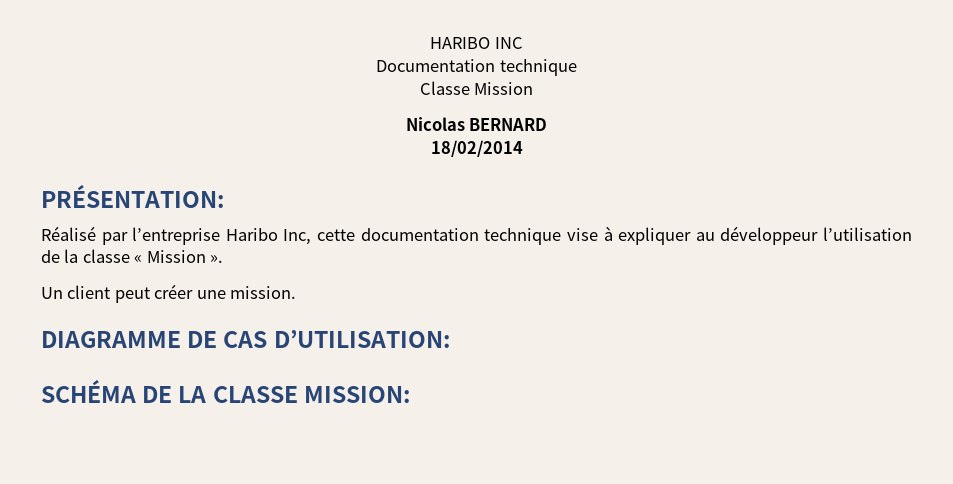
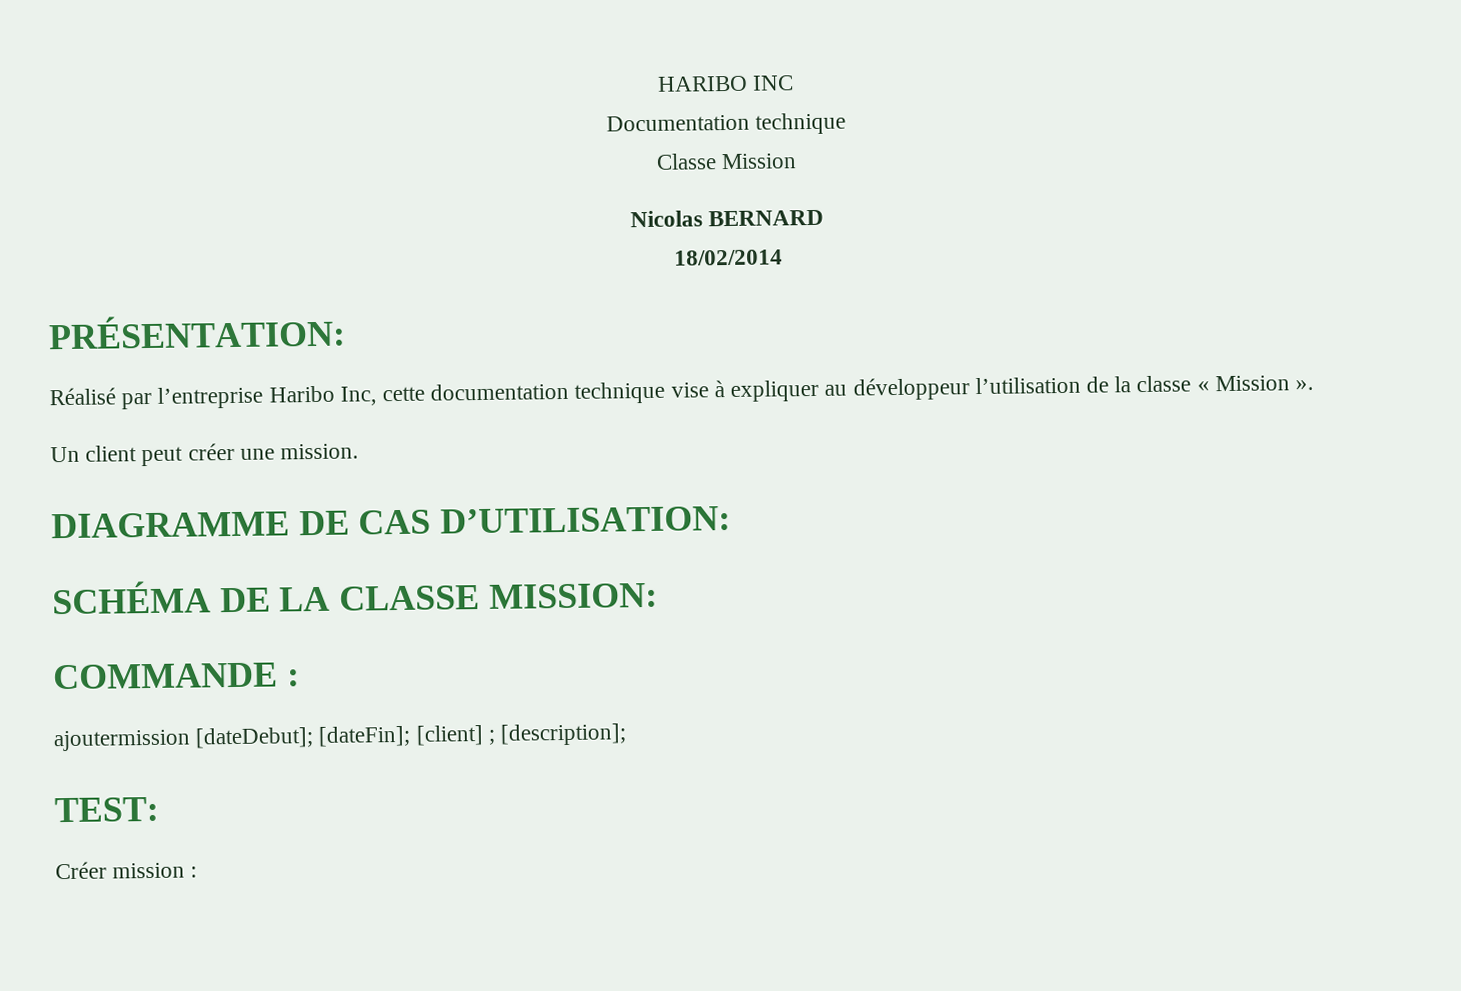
(410, 394) none -> [52,662,300,690] [53,723,627,752] [54,796,159,823] [55,861,198,880] // COMMANDE : // ajoutermission [dateDebut]; [dateFin]; [client] ; [description]; // TEST: // Créer mission :

